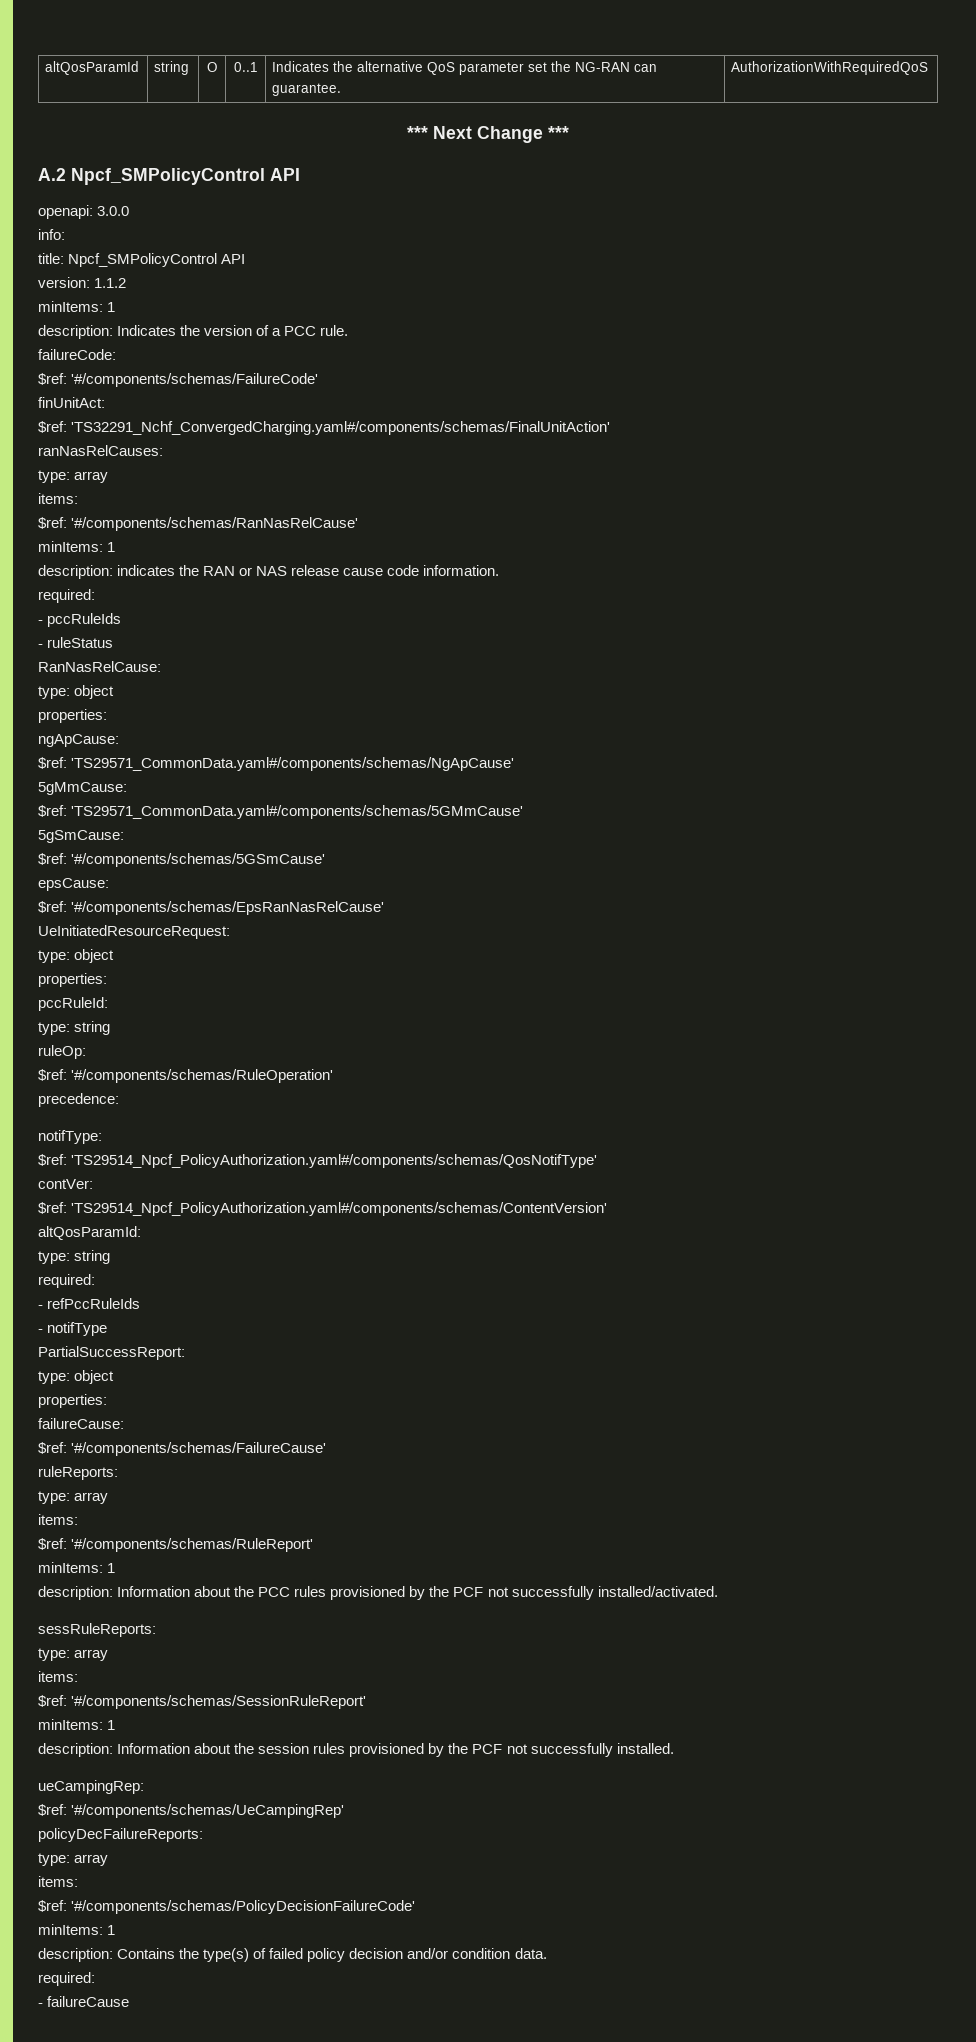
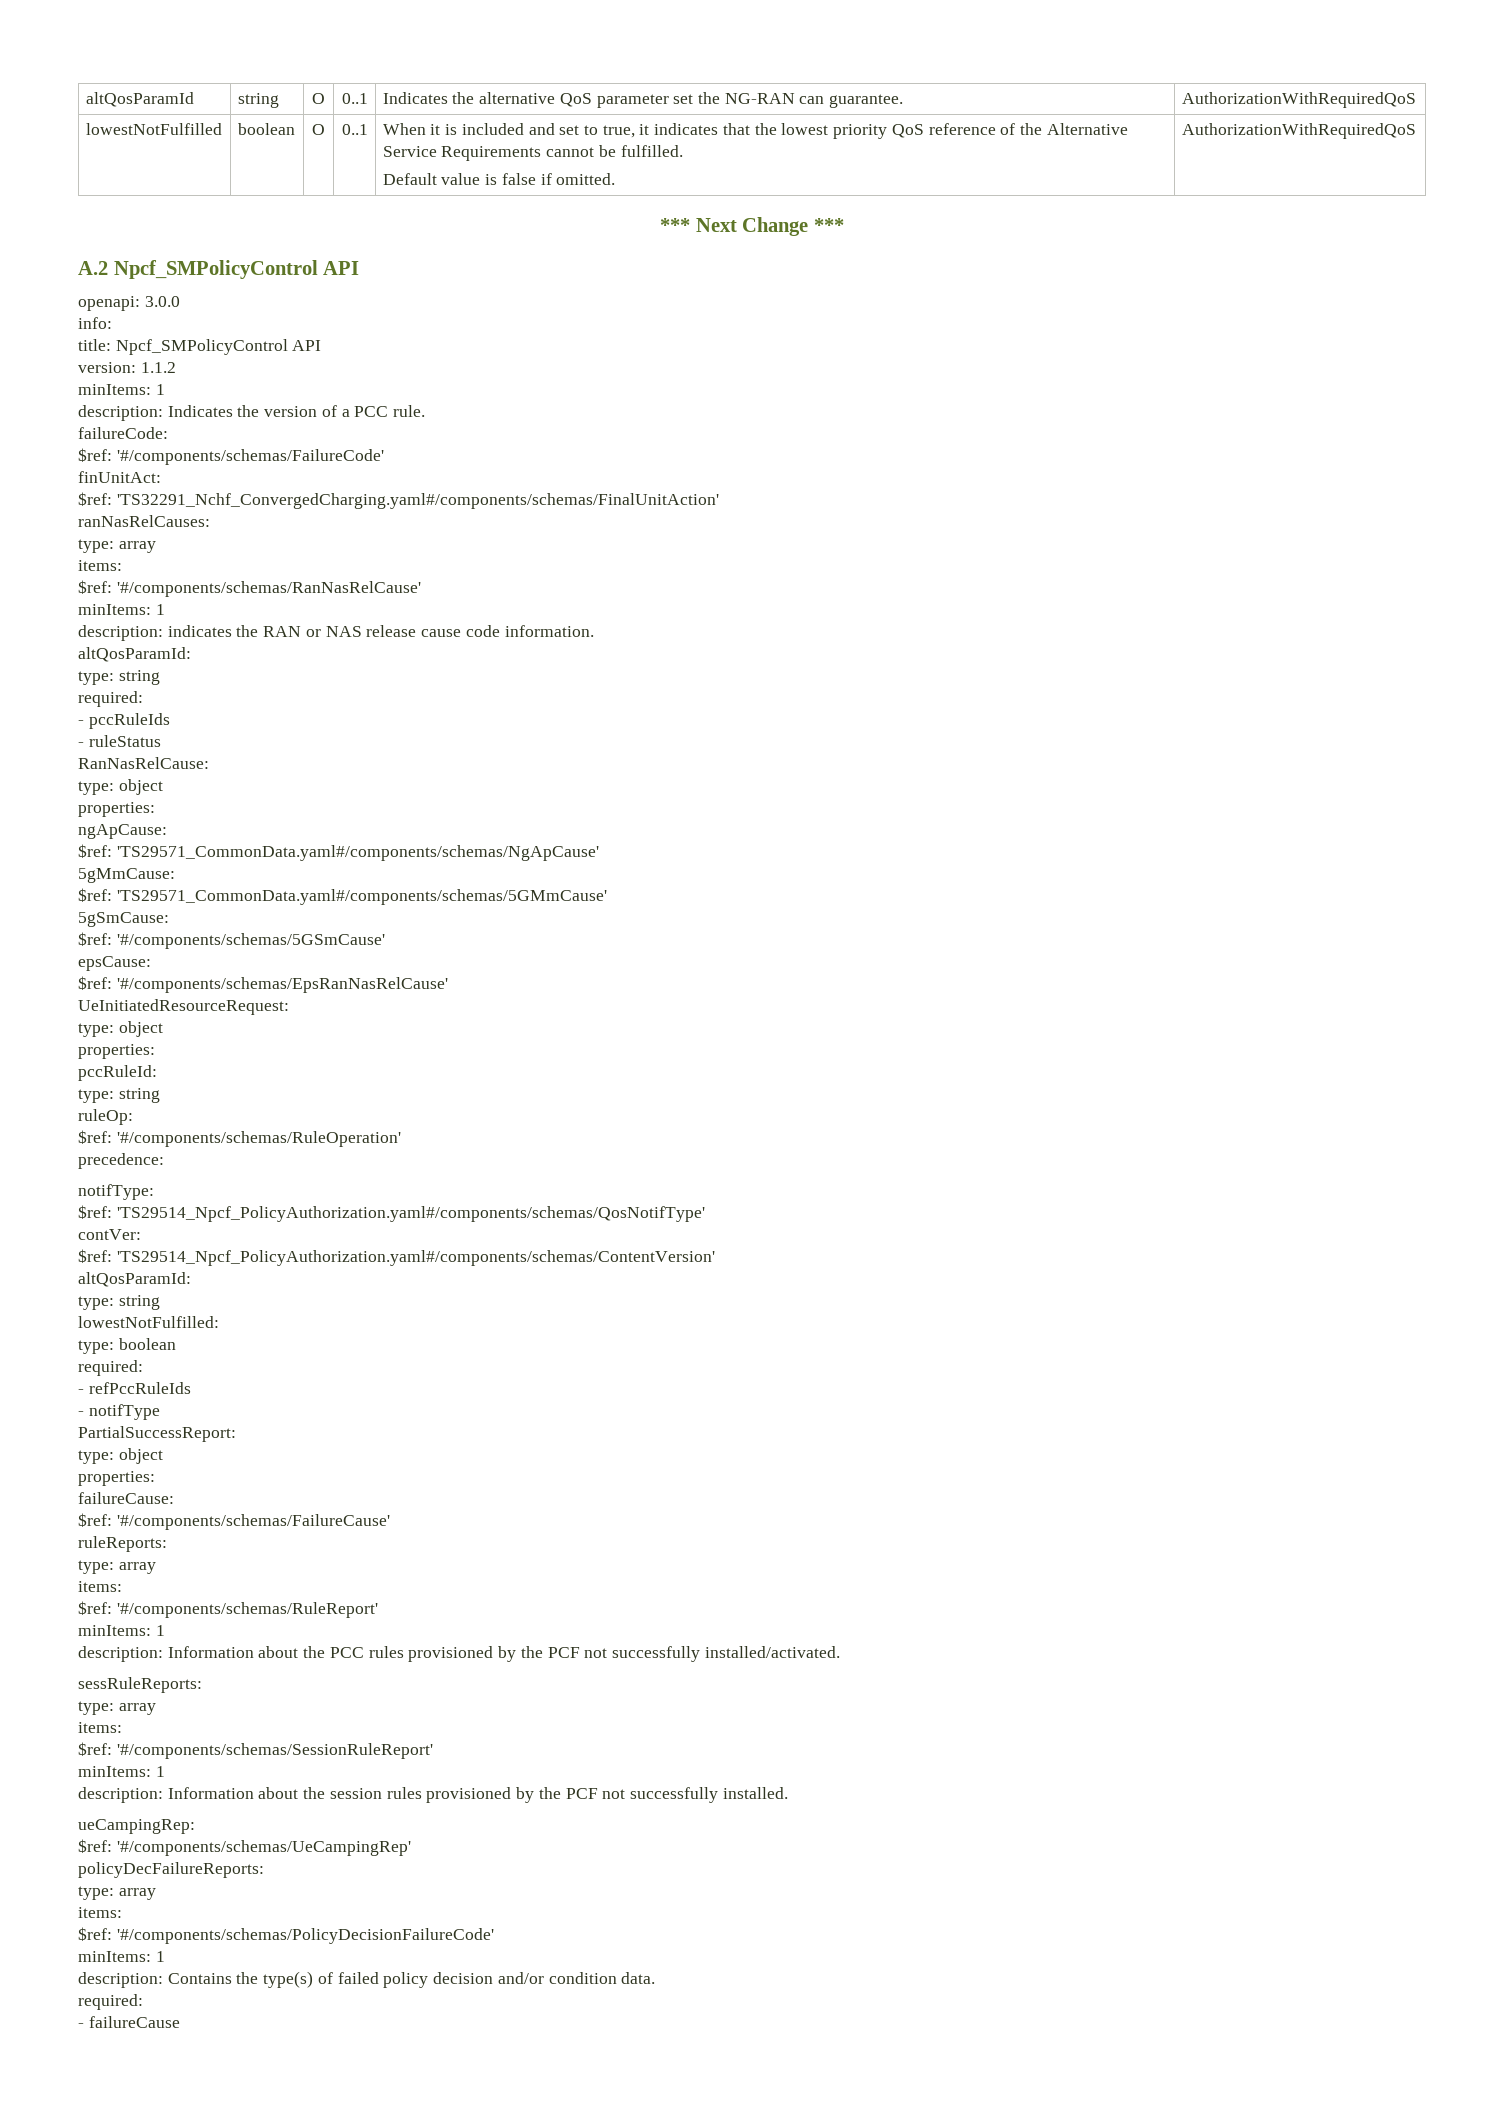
(929, 68) none -> [85,123,222,135] [237,123,295,135] [312,124,325,135] [341,124,368,135] [382,123,1128,139] [382,145,683,161] [382,173,616,185] [1181,123,1416,139] // lowestNotFulfilled | boolean | O | 0..1 | When it is included and set to true, it indicates that the lowest priority QoS reference of the Alternative Service Requirements cannot be fulfilled. // Default value is false if omitted. | AuthorizationWithRequiredQoS
(500, 570) none -> [78,647,191,662] [78,670,160,685] // altQosParamId: // type: string
(111, 1257) none -> [78,1316,219,1328] [78,1338,176,1354] // lowestNotFulfilled: // type: boolean

